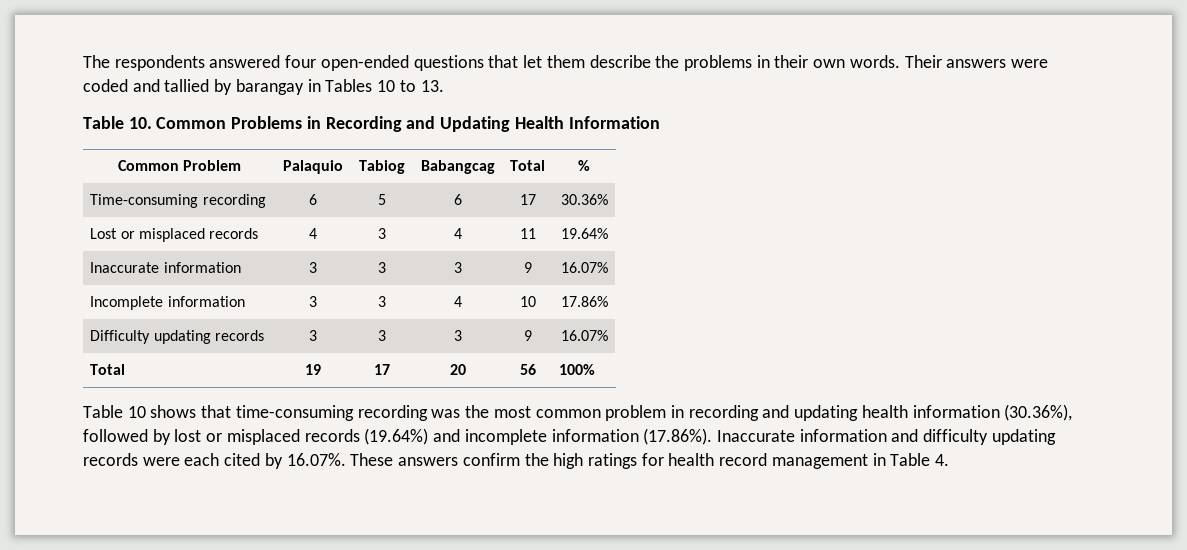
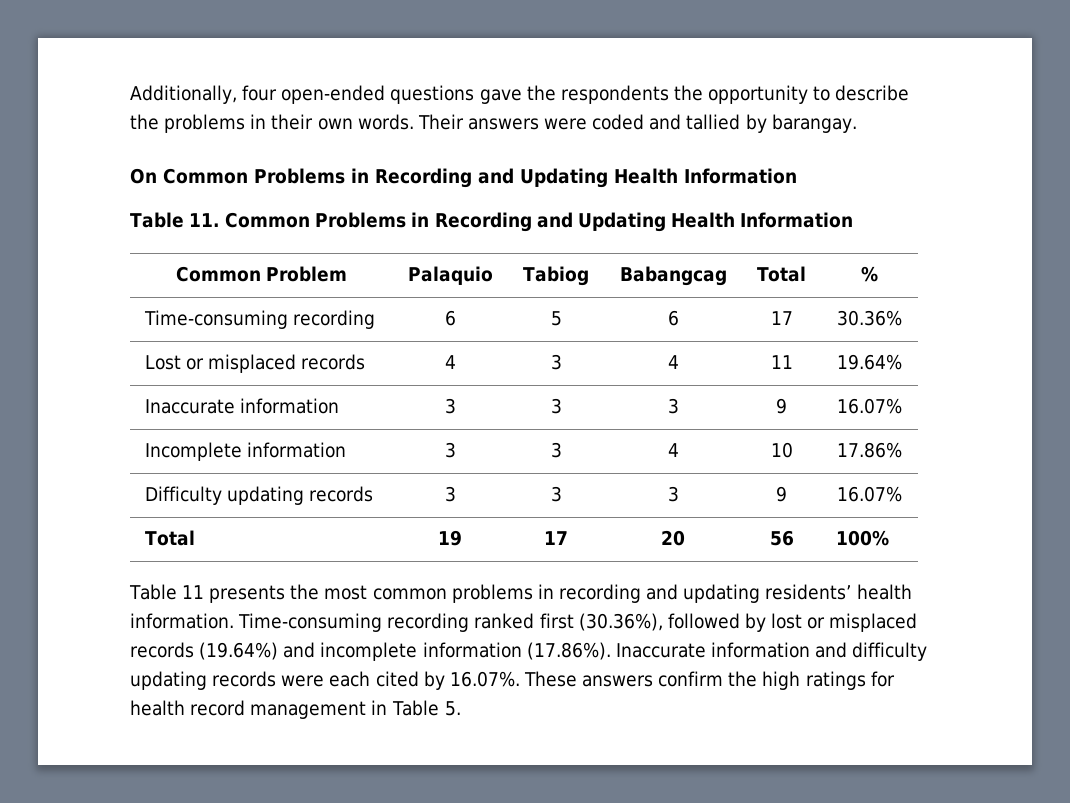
[83,55,585,71] The respondents answered four open-ended questions that let them -> [130,85,831,104] Additionally, four open-ended questions gave the respondents the opportunity to
[235,79,444,95] [83,116,152,129] barangay in Tables 10 to 13. // Table 10. -> [771,114,857,133] [130,168,797,188] [130,212,221,228] barangay. // On Common Problems in Recording and Updating Health Information // Table 11.
[127,405,461,421] 10 shows that time-consuming recording was -> [182,585,286,603] 11 presents
[605,405,667,421] problem -> [451,584,533,603] problems
[861,405,1000,418] health information -> [765,584,912,600] [130,613,574,632] residents’ health information. Time-consuming recording ranked first
[935,454,950,466] 4. -> [444,701,461,716] 5.

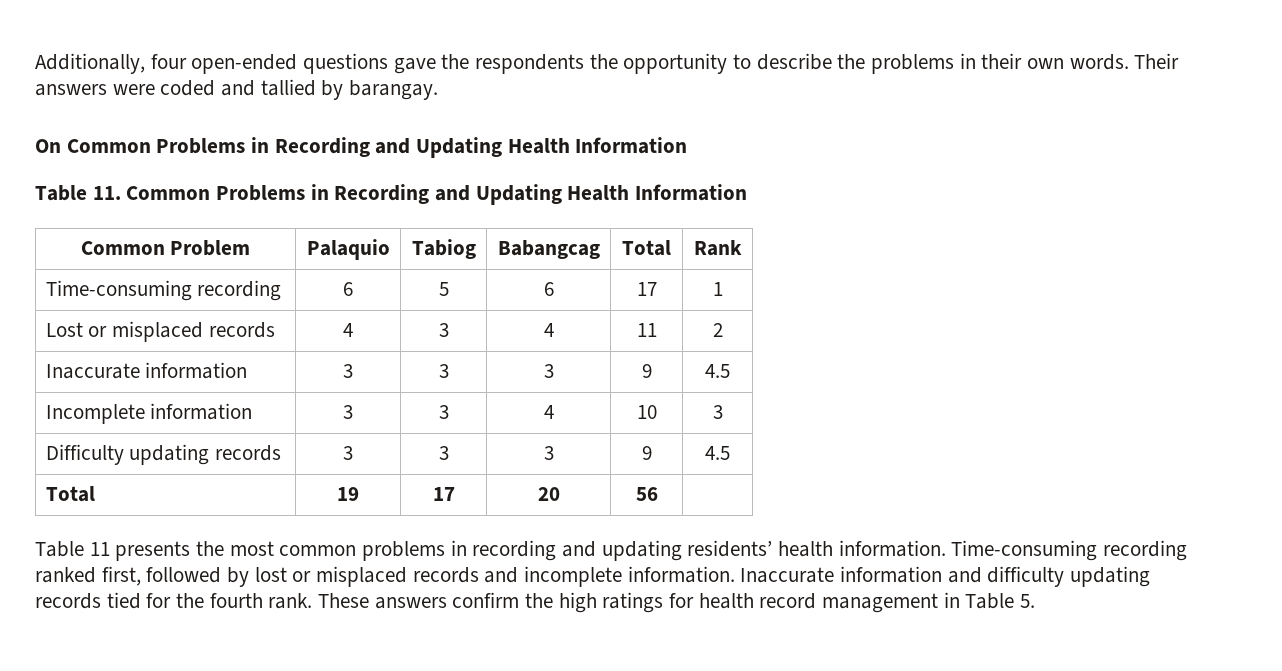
[861,266,878,282] % -> [693,240,742,256] Rank
[837,310,902,326] 30.36% -> [712,282,723,296] 1
[837,354,902,370] 19.64% -> [712,323,723,337] 2
[837,398,902,414] 16.07% -> [705,364,730,378] 4.5
[837,442,902,458] 17.86% -> [712,405,723,419] 3
[837,486,902,502] 16.07% -> [705,446,730,460] 4.5
[835,530,889,546] 100% -> (658, 494) none
[539,613,663,631] first (30.36%), -> [101,566,141,586] first,
[199,642,279,660] (19.64%) -> (479, 575) none
[422,642,611,660] information (17.86%). -> [627,566,735,583] information.
[281,671,520,690] were each cited by 16.07%. -> [106,592,313,609] tied for the fourth rank.

